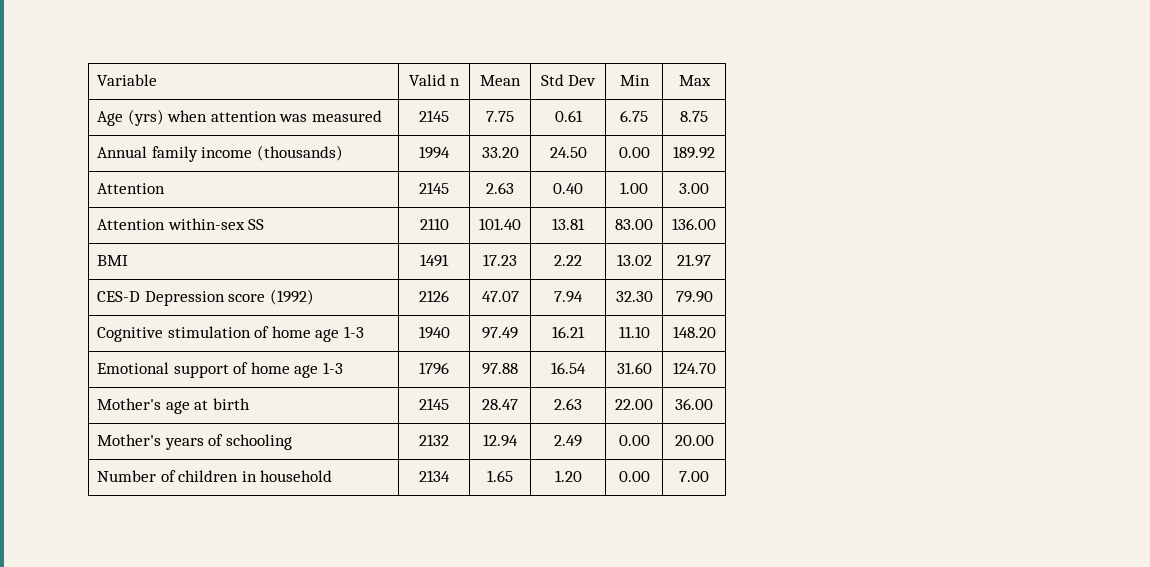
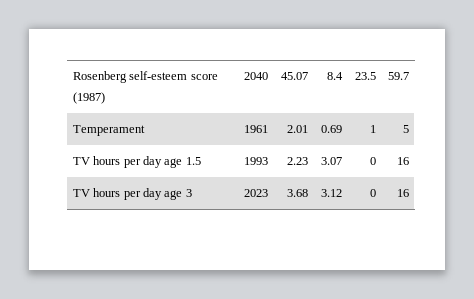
[97,74,158,86] [408,74,461,86] [480,75,521,86] [540,74,597,86] [619,75,650,86] [678,75,711,86] [97,109,382,126] [419,110,449,122] [486,111,514,122] [554,110,583,122] [620,110,648,122] [680,111,708,122] [97,145,343,162] [419,146,450,159] [481,147,519,158] [549,147,587,158] [618,147,650,158] [673,146,715,159] [97,183,166,194] [419,182,449,194] [486,182,514,194] [553,183,583,194] [620,182,648,194] [679,183,709,194] [97,218,265,230] [419,218,449,230] [479,218,521,230] [552,218,585,230] [615,219,653,230] [672,218,716,230] [97,255,129,266] [420,254,449,267] [483,254,517,266] [554,255,582,266] [616,254,652,266] [677,254,711,267] [97,289,314,306] [419,290,449,302] [481,291,519,302] [554,291,583,303] [615,291,653,302] [675,291,713,303] [97,326,364,342] [418,326,450,339] [482,327,518,339] [552,326,585,338] [618,326,650,338] [672,326,716,338] [97,362,343,378] [419,362,449,375] [482,363,518,375] [551,362,586,374] [616,362,652,374] [672,362,716,374] [97,398,250,414] [419,398,449,410] [482,399,518,410] [554,398,582,410] [615,399,653,410] [675,398,713,410] [97,434,292,450] [419,434,449,446] [483,434,518,447] [554,435,582,447] [618,435,650,446] [674,435,714,446] [97,470,333,482] [419,470,450,482] [487,470,513,482] [554,470,582,482] [618,471,650,482] [679,471,709,482] Variable | Valid n | Mean | Std Dev | Min | Max // Age (yrs) when attention was measured | 2145 | 7.75 | 0.61 | 6.75 | 8.75 // Annual family income (thousands) | 1994 | 33.20 | 24.50 | 0.00 | 189.92 // Attention | 2145 | 2.63 | 0.40 | 1.00 | 3.00 // Attention within-sex SS | 2110 | 101.40 | 13.81 | 83.00 | 136.00 // BMI | 1491 | 17.23 | 2.22 | 13.02 | 21.97 // CES-D Depression score (1992) | 2126 | 47.07 | 7.94 | 32.30 | 79.90 // Cognitive stimulation of home age 1-3 | 1940 | 97.49 | 16.21 | 11.10 | 148.20 // Emotional support of home age 1-3 | 1796 | 97.88 | 16.54 | 31.60 | 124.70 // Mother's age at birth | 2145 | 28.47 | 2.63 | 22.00 | 36.00 // Mother's years of schooling | 2132 | 12.94 | 2.49 | 0.00 | 20.00 // Number of children in household | 2134 | 1.65 | 1.20 | 0.00 | 7.00 -> [72,71,218,83] [72,92,105,104] [244,72,269,80] [281,72,309,80] [327,72,344,80] [355,72,377,80] [388,72,410,80] [72,125,145,136] [244,125,269,133] [287,125,309,133] [321,125,343,133] [370,125,377,133] [403,125,410,133] [72,156,201,168] [244,157,269,165] [287,157,309,165] [321,157,343,165] [370,157,377,165] [397,157,410,165] [72,188,192,200] [244,189,269,197] [287,189,309,197] [321,189,343,197] [370,189,377,197] [397,189,410,197] Rosenberg self-esteem score (1987) | 2040 | 45.07 | 8.4 | 23.5 | 59.7 // Temperament | 1961 | 2.01 | 0.69 | 1 | 5 // TV hours per day age 1.5 | 1993 | 2.23 | 3.07 | 0 | 16 // TV hours per day age 3 | 2023 | 3.68 | 3.12 | 0 | 16

